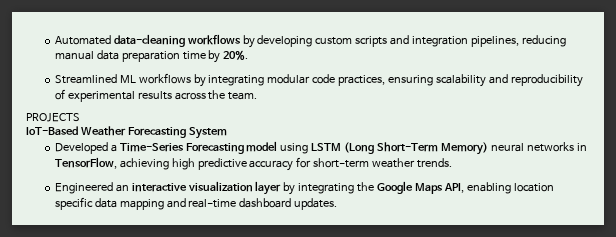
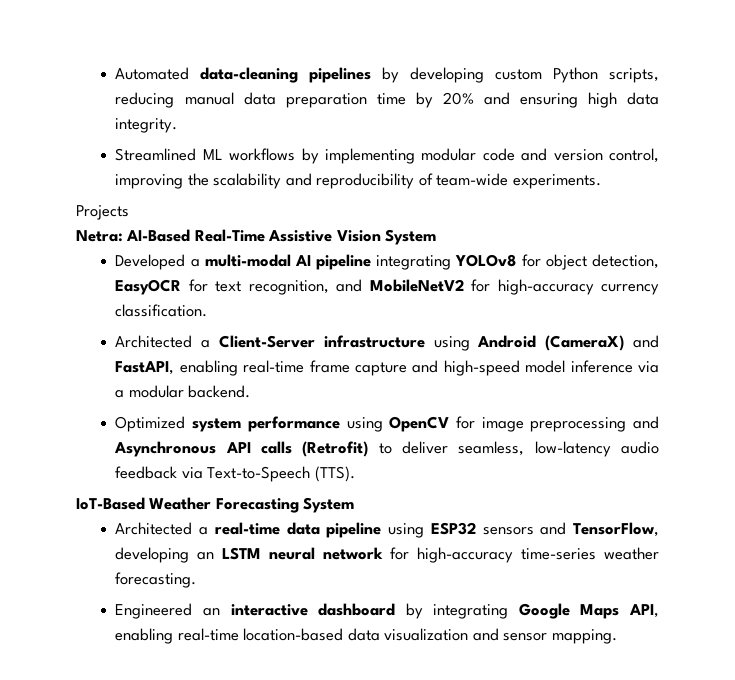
[187,34,241,45] workflows -> [309,67,372,83] pipelines
[355,35,520,47] scripts and integration pipelines, -> [553,67,660,83] Python scripts,
[223,50,249,60] 20%. -> [442,92,659,108] [115,118,178,133] 20% and ensuring high data integrity.
[208,75,265,86] integrating -> [325,148,416,164] implementing
[338,74,584,87] [54,89,258,102] [26,113,80,122] [26,126,227,139] [54,141,588,155] [54,157,453,171] practices, ensuring scalability and reproducibility of experimental results across the team. // PROJECTS // IoT-Based Weather Forecasting System // Developed a Time-Series Forecasting model using LSTM (Long Short-Term Memory) neural networks in TensorFlow, achieving high predictive accuracy for short-term weather trends. -> [521,148,659,163] [115,173,601,189] [76,205,129,220] [76,229,437,245] [115,254,659,270] [115,279,660,295] [115,304,208,317] [115,335,659,351] [115,360,659,376] [115,385,251,398] [115,416,660,432] [114,441,660,457] [115,466,355,482] [76,497,355,513] [115,522,660,538] [115,547,660,563] [115,572,197,588] and version control, improving the scalability and reproducibility of team-wide experiments. // Projects // Netra: AI-Based Real-Time Assistive Vision System // Developed a multi-modal AI pipeline integrating YOLOv8 for object detection, EasyOCR for text recognition, and MobileNetV2 for high-accuracy currency classification. // Architected a Client-Server infrastructure using Android (CameraX) and FastAPI, enabling real-time frame capture and high-speed model inference via a modular backend. // Optimized system performance using OpenCV for image preprocessing and Asynchronous API calls (Retrofit) to deliver seamless, low-latency audio feedback via Text-to-Speech (TTS). // IoT-Based Weather Forecasting System // Architected a real-time data pipeline using ESP32 sensors and TensorFlow, developing an LSTM neural network for high-accuracy time-series weather forecasting.
[187,181,375,195] visualization layer by integrating the -> [318,603,509,619] dashboard by integrating
[514,183,555,192] [54,197,338,210] location specific data mapping and real-time dashboard updates. -> [177,628,617,644] real-time location-based data visualization and sensor mapping.

